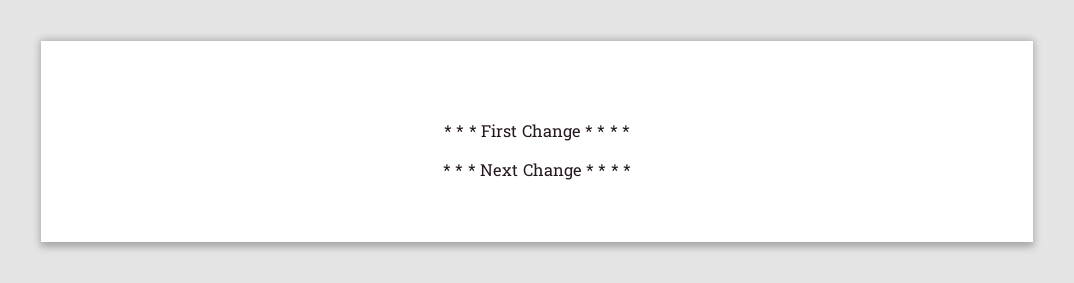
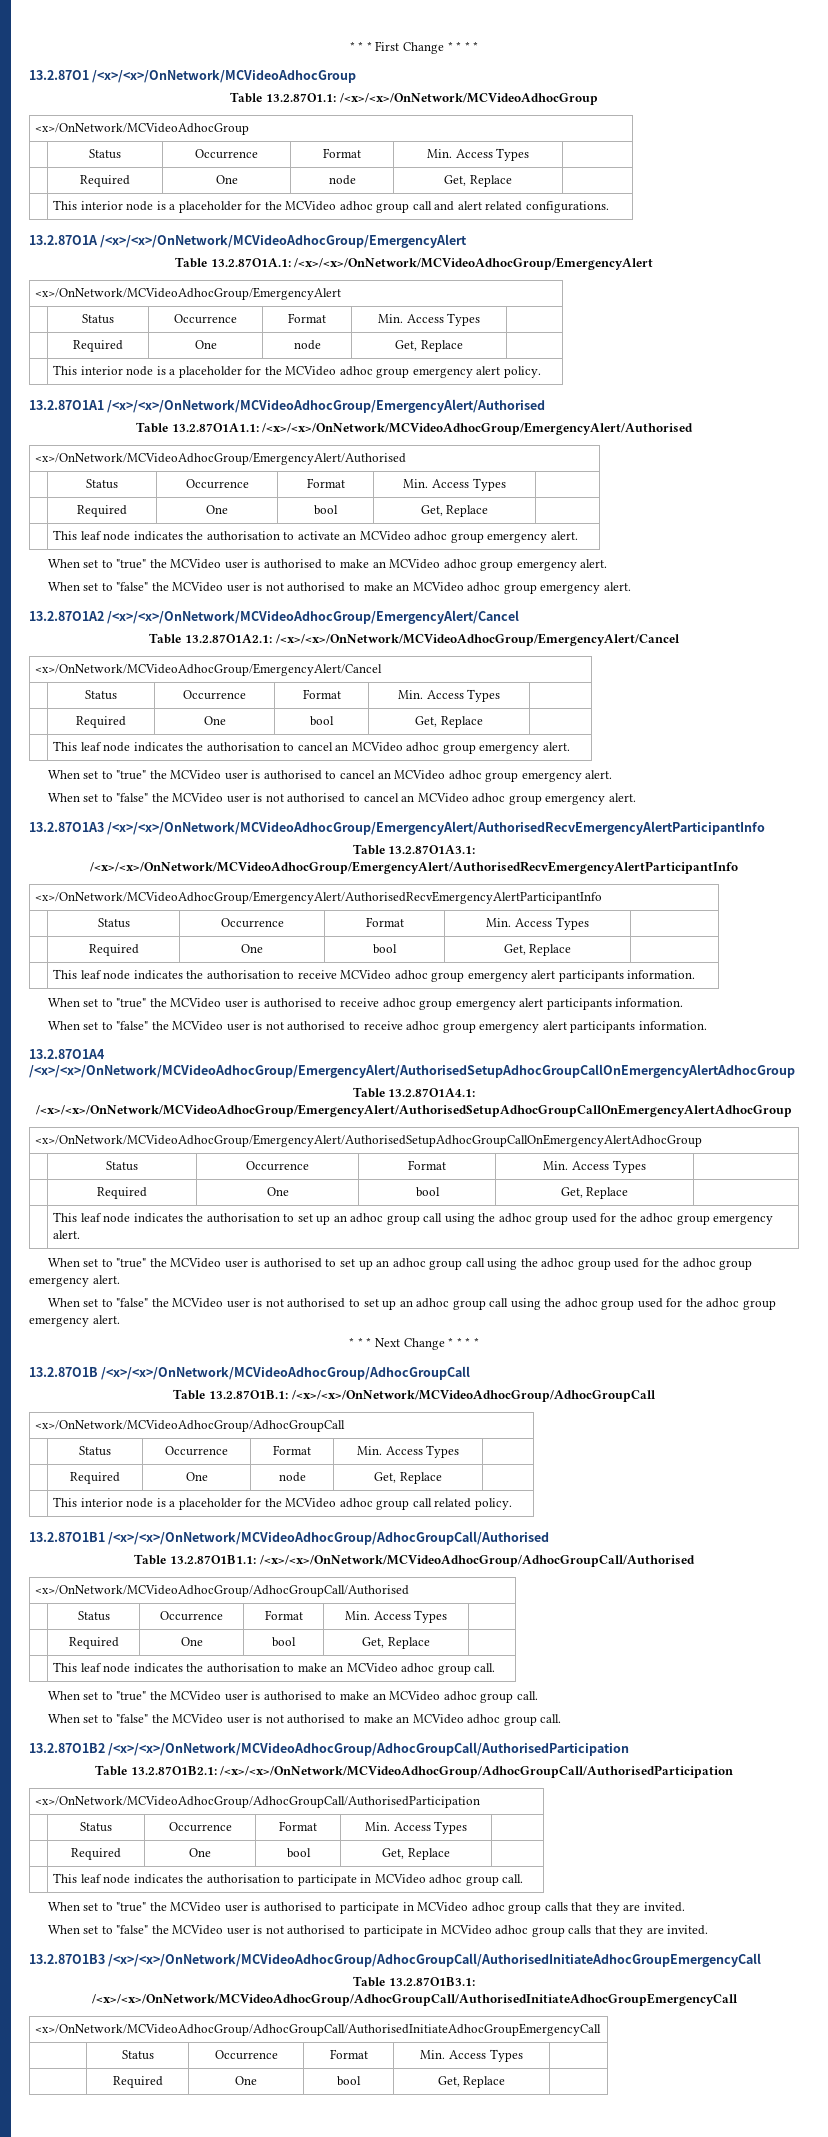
(631, 131) none -> [29,70,357,83] [230,92,598,105] [35,123,250,135] [89,149,121,159] [195,149,258,159] [323,148,361,158] [426,148,530,161] [80,175,130,187] [215,175,238,184] [328,175,356,185] [444,175,512,187] [53,200,609,213] [29,234,468,248] [174,257,654,270] [35,287,342,300] [82,314,114,324] [174,314,238,324] [288,313,326,323] [377,313,481,326] [73,340,123,352] [194,340,217,349] [293,340,321,350] [395,340,463,352] [53,365,541,378] [29,399,546,413] [135,422,694,435] [35,452,407,465] [86,479,118,489] [185,479,249,489] [306,478,345,488] [403,478,506,491] [77,505,127,517] [206,505,229,514] [314,505,338,515] [420,505,489,517] [53,530,578,543] [47,559,608,571] [47,582,631,594] [29,610,520,624] [149,633,680,646] [35,663,383,676] [85,690,117,700] [183,690,247,700] [302,689,341,699] [397,689,501,702] [76,716,126,728] [203,716,226,725] [310,716,334,726] [415,716,483,728] [53,741,570,754] [47,770,613,782] [47,793,636,805] [29,821,766,835] [352,844,476,855] [90,861,738,874] [35,891,603,904] [97,918,130,928] [220,918,284,928] [365,917,404,927] [486,917,589,930] [88,944,139,956] [241,944,263,953] [373,944,397,954] [503,944,572,956] [53,969,696,982] [47,998,684,1010] [47,1021,707,1033] [29,1049,105,1059] [29,1064,795,1078] [352,1087,476,1098] [36,1104,792,1117] [35,1134,703,1147] [106,1161,138,1171] [246,1161,309,1171] [408,1160,446,1170] [543,1160,646,1173] [97,1187,147,1199] [266,1187,289,1196] [415,1187,440,1197] [560,1187,629,1199] [53,1212,774,1225] [53,1230,81,1239] [47,1258,753,1270] [29,1275,120,1287] [47,1298,776,1310] [29,1315,120,1327] // 13.2.87O1 /<x>/<x>/OnNetwork/MCVideoAdhocGroup // Table 13.2.87O1.1: /<x>/<x>/OnNetwork/MCVideoAdhocGroup // <x>/OnNetwork/MCVideoAdhocGroup // | Status | Occurrence | Format | Min. Access Types | // | Required | One | node | Get, Replace | // | This interior node is a placeholder for the MCVideo adhoc group call and alert related configurations. // 13.2.87O1A /<x>/<x>/OnNetwork/MCVideoAdhocGroup/EmergencyAlert // Table 13.2.87O1A.1: /<x>/<x>/OnNetwork/MCVideoAdhocGroup/EmergencyAlert // <x>/OnNetwork/MCVideoAdhocGroup/EmergencyAlert // | Status | Occurrence | Format | Min. Access Types | // | Required | One | node | Get, Replace | // | This interior node is a placeholder for the MCVideo adhoc group emergency alert policy. // 13.2.87O1A1 /<x>/<x>/OnNetwork/MCVideoAdhocGroup/EmergencyAlert/Authorised // Table 13.2.87O1A1.1: /<x>/<x>/OnNetwork/MCVideoAdhocGroup/EmergencyAlert/Authorised // <x>/OnNetwork/MCVideoAdhocGroup/EmergencyAlert/Authorised // | Status | Occurrence | Format | Min. Access Types | // | Required | One | bool | Get, Replace | // | This leaf node indicates the authorisation to activate an MCVideo adhoc group emergency alert. // When set to "true" the MCVideo user is authorised to make an MCVideo adhoc group emergency alert. // When set to "false" the MCVideo user is not authorised to make an MCVideo adhoc group emergency alert. // 13.2.87O1A2 /<x>/<x>/OnNetwork/MCVideoAdhocGroup/EmergencyAlert/Cancel // Table 13.2.87O1A2.1: /<x>/<x>/OnNetwork/MCVideoAdhocGroup/EmergencyAlert/Cancel // <x>/OnNetwork/MCVideoAdhocGroup/EmergencyAlert/Cancel // | Status | Occurrence | Format | Min. Access Types | // | Required | One | bool | Get, Replace | // | This leaf node indicates the authorisation to cancel an MCVideo adhoc group emergency alert. // When set to "true" the MCVideo user is authorised to cancel an MCVideo adhoc group emergency alert. // When set to "false" the MCVideo user is not authorised to cancel an MCVideo adhoc group emergency alert. // 13.2.87O1A3 /<x>/<x>/OnNetwork/MCVideoAdhocGroup/EmergencyAlert/AuthorisedRecvEmergencyAlertParticipantInfo // Table 13.2.87O1A3.1: /<x>/<x>/OnNetwork/MCVideoAdhocGroup/EmergencyAlert/AuthorisedRecvEmergencyAlertParticipantInfo // <x>/OnNetwork/MCVideoAdhocGroup/EmergencyAlert/AuthorisedRecvEmergencyAlertParticipantInfo // | Status | Occurrence | Format | Min. Access Types | // | Required | One | bool | Get, Replace | // | This leaf node indicates the authorisation to receive MCVideo adhoc group emergency alert participants information. // When set to "true" the MCVideo user is authorised to receive adhoc group emergency alert participants information. // When set to "false" the MCVideo user is not authorised to receive adhoc group emergency alert participants information. // 13.2.87O1A4 /<x>/<x>/OnNetwork/MCVideoAdhocGroup/EmergencyAlert/AuthorisedSetupAdhocGroupCallOnEmergencyAlertAdhocGroup // Table 13.2.87O1A4.1: /<x>/<x>/OnNetwork/MCVideoAdhocGroup/EmergencyAlert/AuthorisedSetupAdhocGroupCallOnEmergencyAlertAdhocGroup // <x>/OnNetwork/MCVideoAdhocGroup/EmergencyAlert/AuthorisedSetupAdhocGroupCallOnEmergencyAlertAdhocGroup // | Status | Occurrence | Format | Min. Access Types | // | Required | One | bool | Get, Replace | // | This leaf node indicates the authorisation to set up an adhoc group call using the adhoc group used for the adhoc group emergency alert. // When set to "true" the MCVideo user is authorised to set up an adhoc group call using the adhoc group used for the adhoc group emergency alert. // When set to "false" the MCVideo user is not authorised to set up an adhoc group call using the adhoc group used for the adhoc group emergency alert.
(632, 170) none -> [29,1366,471,1380] [173,1389,656,1402] [35,1420,346,1432] [79,1446,111,1456] [165,1446,229,1456] [273,1445,311,1455] [356,1445,460,1458] [70,1472,120,1484] [185,1472,208,1481] [278,1472,306,1482] [374,1472,442,1484] [53,1497,512,1510] [29,1531,550,1545] [134,1554,695,1567] [35,1585,410,1597] [77,1611,110,1621] [160,1611,223,1621] [264,1610,303,1620] [344,1610,448,1623] [68,1637,119,1649] [180,1637,203,1646] [272,1637,296,1647] [362,1637,430,1649] [53,1662,496,1675] [47,1691,538,1703] [47,1714,562,1726] [29,1742,630,1756] [94,1765,734,1778] [35,1796,481,1808] [80,1822,112,1832] [168,1822,232,1832] [279,1821,317,1831] [364,1821,468,1834] [71,1848,121,1860] [189,1848,212,1857] [286,1848,311,1858] [382,1848,450,1860] [53,1873,524,1886] [47,1902,685,1914] [47,1925,709,1937] [29,1953,762,1967] [353,1976,475,1987] [91,1993,738,2006] [35,2023,602,2036] [121,2050,154,2060] [214,2050,278,2060] [329,2049,368,2059] [420,2049,523,2062] [112,2076,163,2088] [235,2076,257,2085] [337,2076,361,2086] [437,2076,506,2088] // 13.2.87O1B /<x>/<x>/OnNetwork/MCVideoAdhocGroup/AdhocGroupCall // Table 13.2.87O1B.1: /<x>/<x>/OnNetwork/MCVideoAdhocGroup/AdhocGroupCall // <x>/OnNetwork/MCVideoAdhocGroup/AdhocGroupCall // | Status | Occurrence | Format | Min. Access Types | // | Required | One | node | Get, Replace | // | This interior node is a placeholder for the MCVideo adhoc group call related policy. // 13.2.87O1B1 /<x>/<x>/OnNetwork/MCVideoAdhocGroup/AdhocGroupCall/Authorised // Table 13.2.87O1B1.1: /<x>/<x>/OnNetwork/MCVideoAdhocGroup/AdhocGroupCall/Authorised // <x>/OnNetwork/MCVideoAdhocGroup/AdhocGroupCall/Authorised // | Status | Occurrence | Format | Min. Access Types | // | Required | One | bool | Get, Replace | // | This leaf node indicates the authorisation to make an MCVideo adhoc group call. // When set to "true" the MCVideo user is authorised to make an MCVideo adhoc group call. // When set to "false" the MCVideo user is not authorised to make an MCVideo adhoc group call. // 13.2.87O1B2 /<x>/<x>/OnNetwork/MCVideoAdhocGroup/AdhocGroupCall/AuthorisedParticipation // Table 13.2.87O1B2.1: /<x>/<x>/OnNetwork/MCVideoAdhocGroup/AdhocGroupCall/AuthorisedParticipation // <x>/OnNetwork/MCVideoAdhocGroup/AdhocGroupCall/AuthorisedParticipation // | Status | Occurrence | Format | Min. Access Types | // | Required | One | bool | Get, Replace | // | This leaf node indicates the authorisation to participate in MCVideo adhoc group call. // When set to "true" the MCVideo user is authorised to participate in MCVideo adhoc group calls that they are invited. // When set to "false" the MCVideo user is not authorised to participate in MCVideo adhoc group calls that they are invited. // 13.2.87O1B3 /<x>/<x>/OnNetwork/MCVideoAdhocGroup/AdhocGroupCall/AuthorisedInitiateAdhocGroupEmergencyCall // Table 13.2.87O1B3.1: /<x>/<x>/OnNetwork/MCVideoAdhocGroup/AdhocGroupCall/AuthorisedInitiateAdhocGroupEmergencyCall // <x>/OnNetwork/MCVideoAdhocGroup/AdhocGroupCall/AuthorisedInitiateAdhocGroupEmergencyCall // | Status | Occurrence | Format | Min. Access Types | // | Required | One | bool | Get, Replace |

